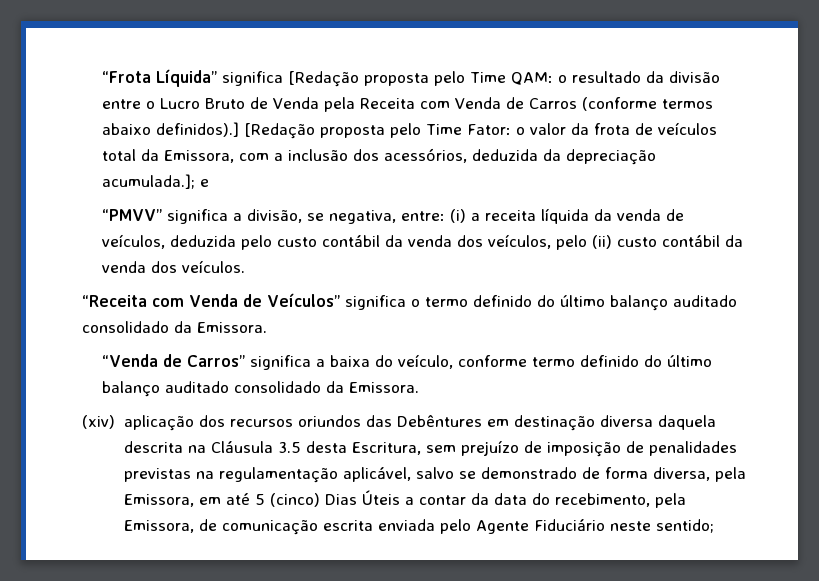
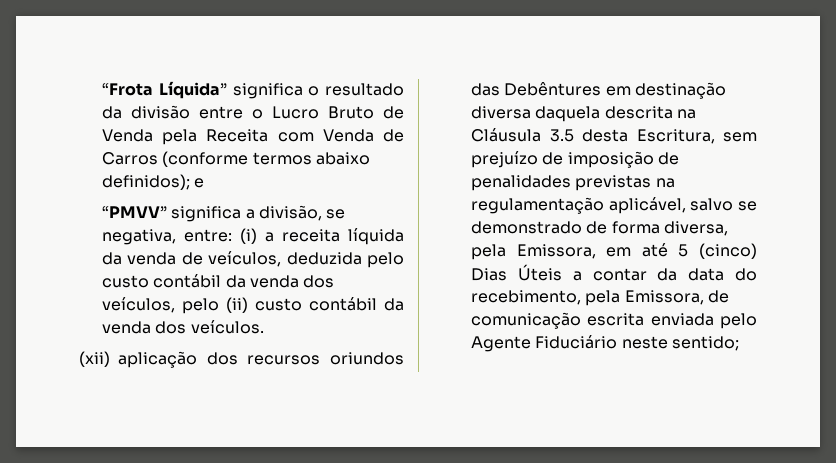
[288,71,554,87] [Redação proposta pelo Time QAM: -> (303, 91) none
[156,122,718,139] [102,148,657,165] [102,174,196,189] definidos).] [Redação proposta pelo Time Fator: o valor da frota de veículos total da Emissora, com a inclusão dos acessórios, deduzida da depreciação acumulada.]; -> [102,174,191,190] definidos);
[82,293,737,311] [82,321,267,333] [102,354,713,370] [102,381,420,397] [82,415,115,429] “Receita com Venda de Veículos” significa o termo definido do último balanço auditado consolidado da Emissora. // “Venda de Carros” significa a baixa do veículo, conforme termo definido do último balanço auditado consolidado da Emissora. // (xiv) -> [79,351,110,367] (xii)

